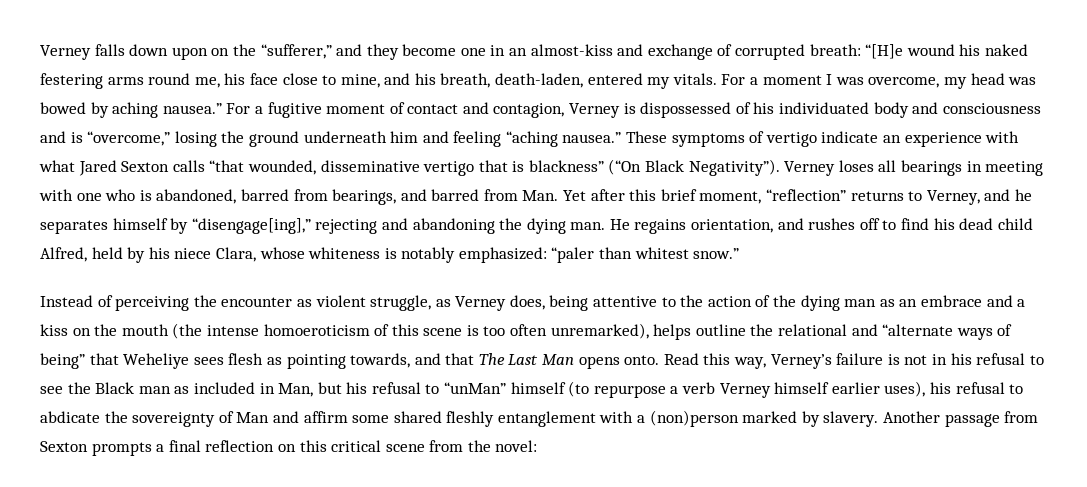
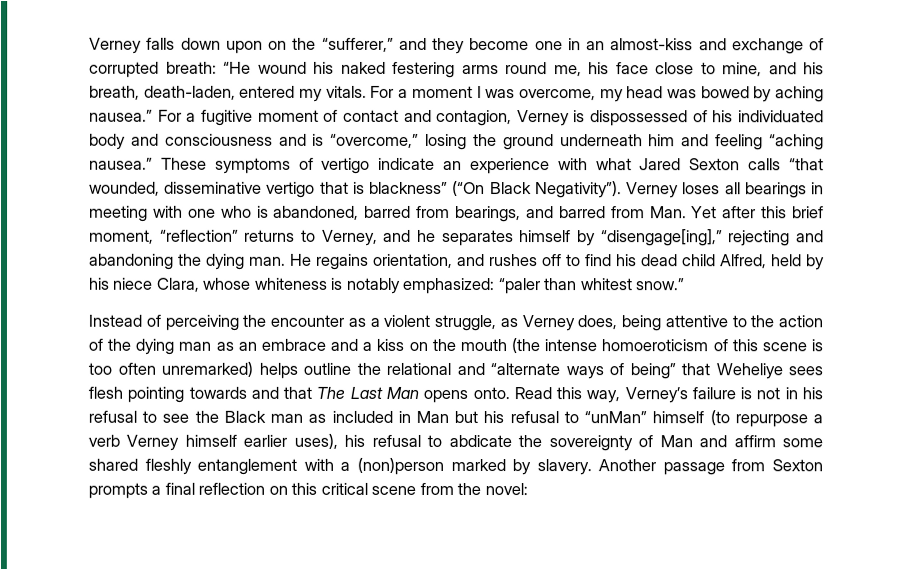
[865,44,904,59] “[H]e -> [223,61,251,74] “He
(312, 303) none -> [369,317,380,327] a
[550,323,649,339] unremarked), -> [161,361,253,377] unremarked)
[266,353,411,369] as pointing towards, -> [127,386,247,403] pointing towards
[278,383,314,397] Man, -> [416,410,450,423] Man

